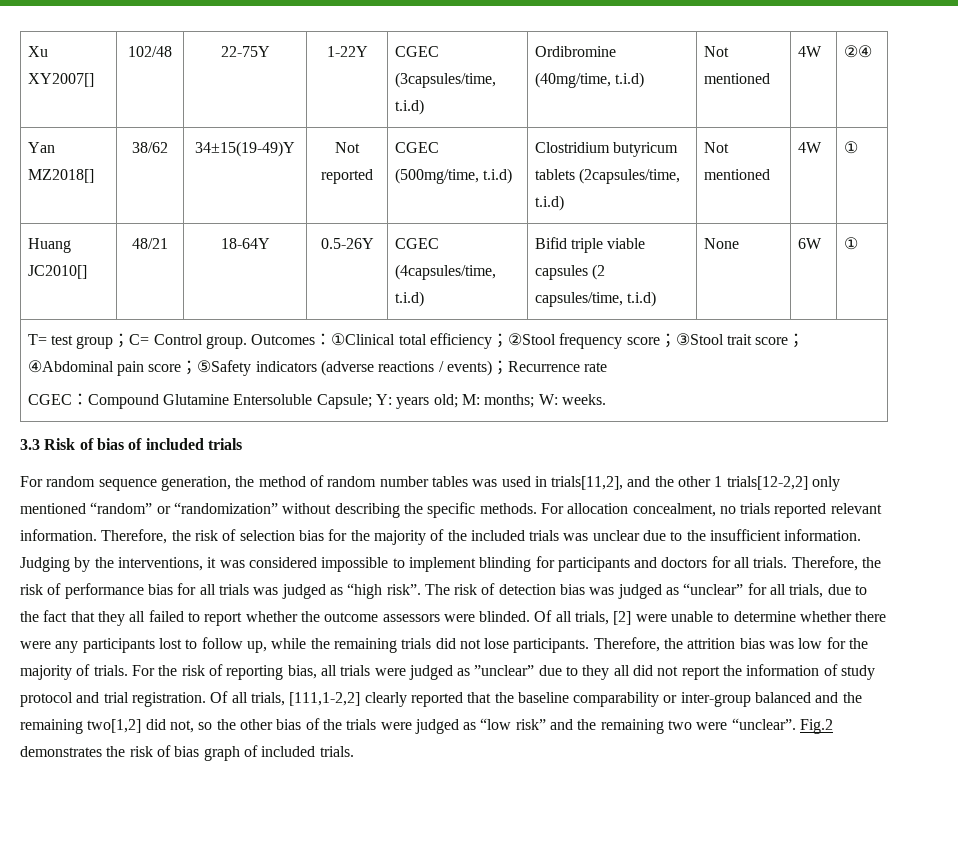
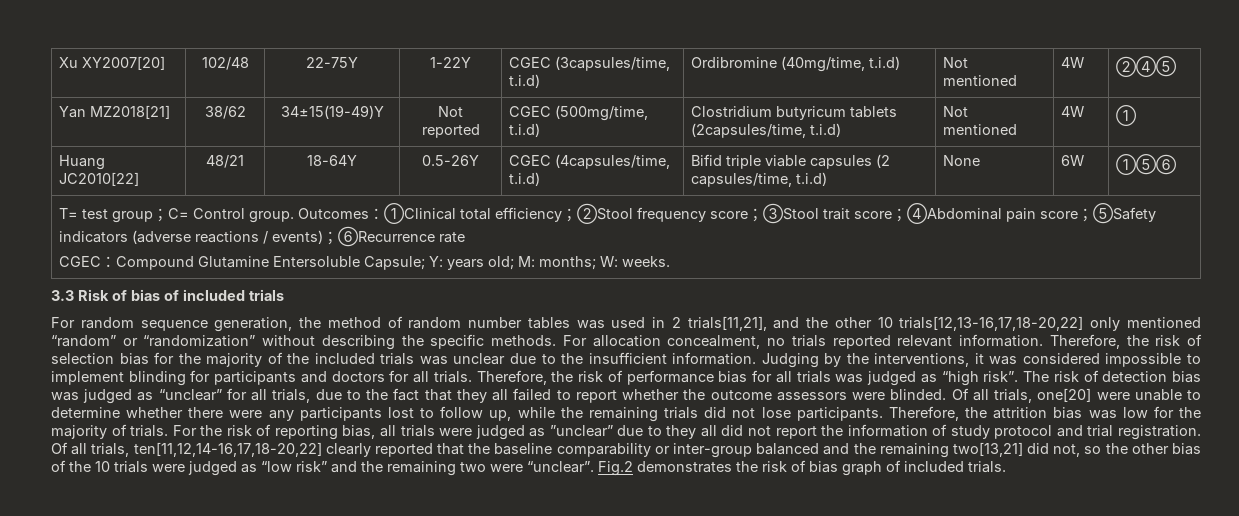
[27,73,94,87] XY2007[] -> [82,56,166,70] XY2007[20]
[843,45,872,58] ②④ -> [1116,56,1177,77] ②④⑤
[27,169,94,183] MZ2018[] -> [90,105,171,119] MZ2018[21]
[27,265,87,279] JC2010[] -> [59,172,140,186] JC2010[22]
[843,237,858,250] ① -> [1116,154,1177,175] ①⑤⑥
[507,361,580,372] Recurrence -> [338,226,436,247] ⑥Recurrence
[551,476,624,490] trials[11,2], -> [671,316,767,331] 2 trials[11,21],
[714,476,808,490] 1 trials[12-2,2] -> [877,316,1084,331] 10 trials[12,13-16,17,18-20,22]
[613,611,632,625] [2] -> [1037,388,1092,402] one[20]
[289,692,361,706] [111,1-2,2] -> [133,442,322,457] ten[11,12,14-16,17,18-20,22]
[87,719,142,733] two[1,2] -> [952,442,1023,457] two[13,21]
(342, 724) none -> [95,461,110,472] 10

